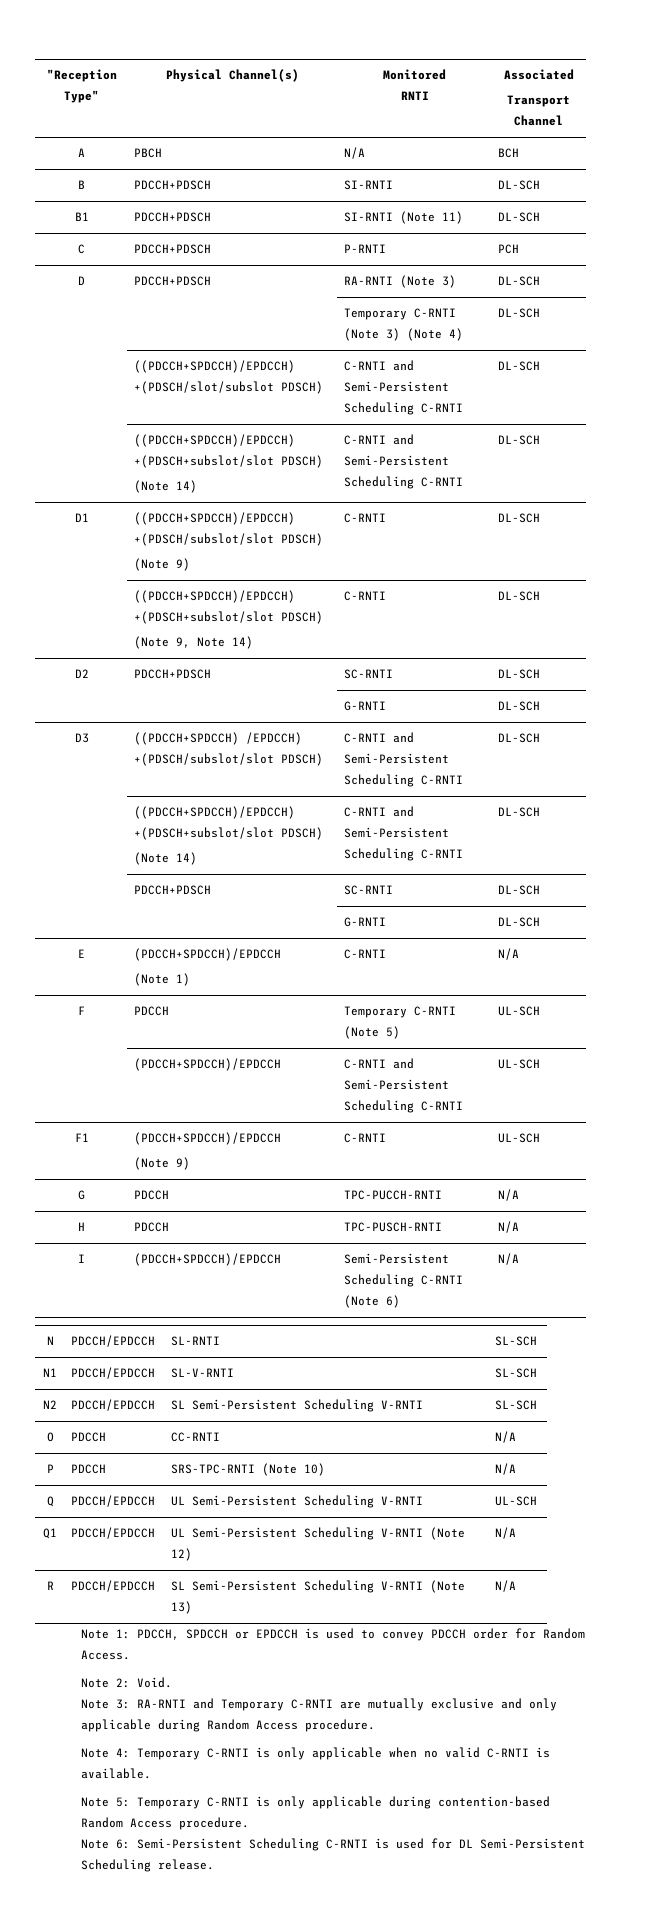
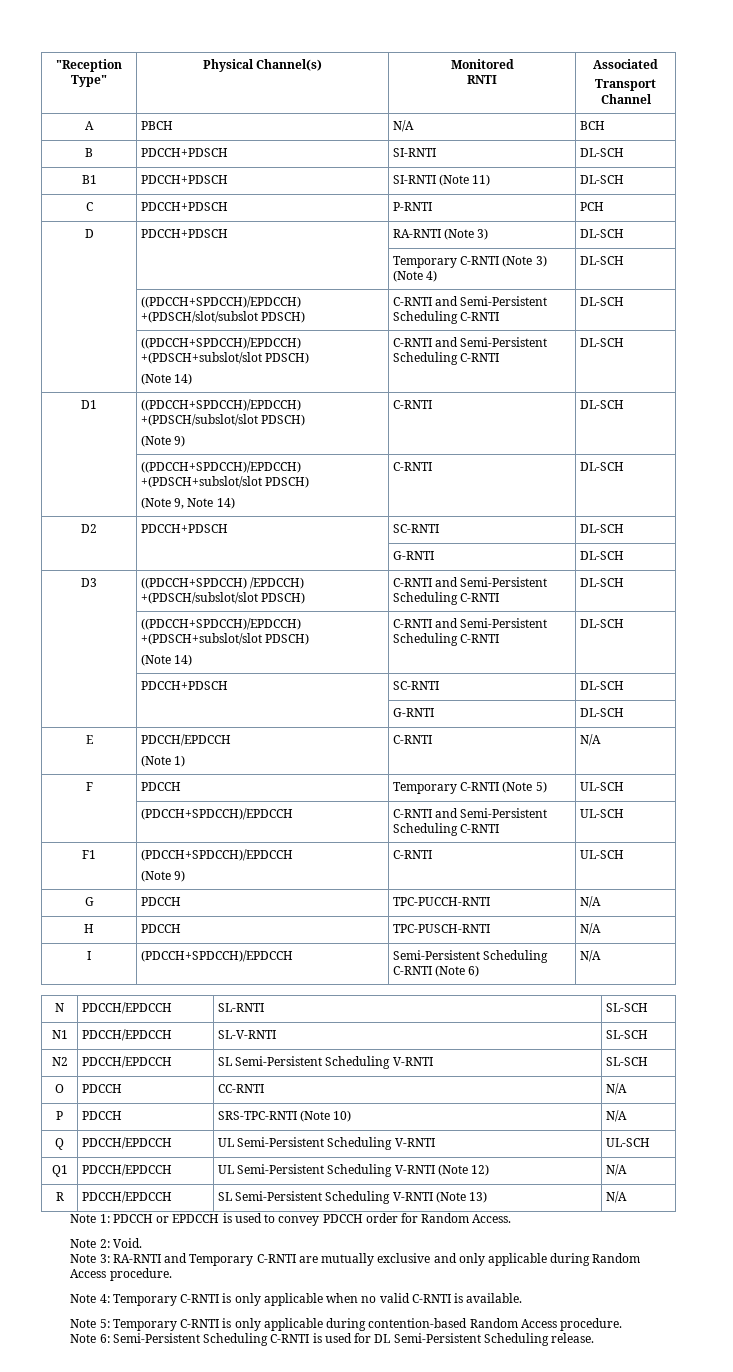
[134,948,282,961] (PDCCH+SPDCCH)/EPDCCH -> [140,734,231,746] PDCCH/EPDCCH
[137,1629,229,1640] PDCCH, SPDCCH -> [112,1214,153,1223] PDCCH

